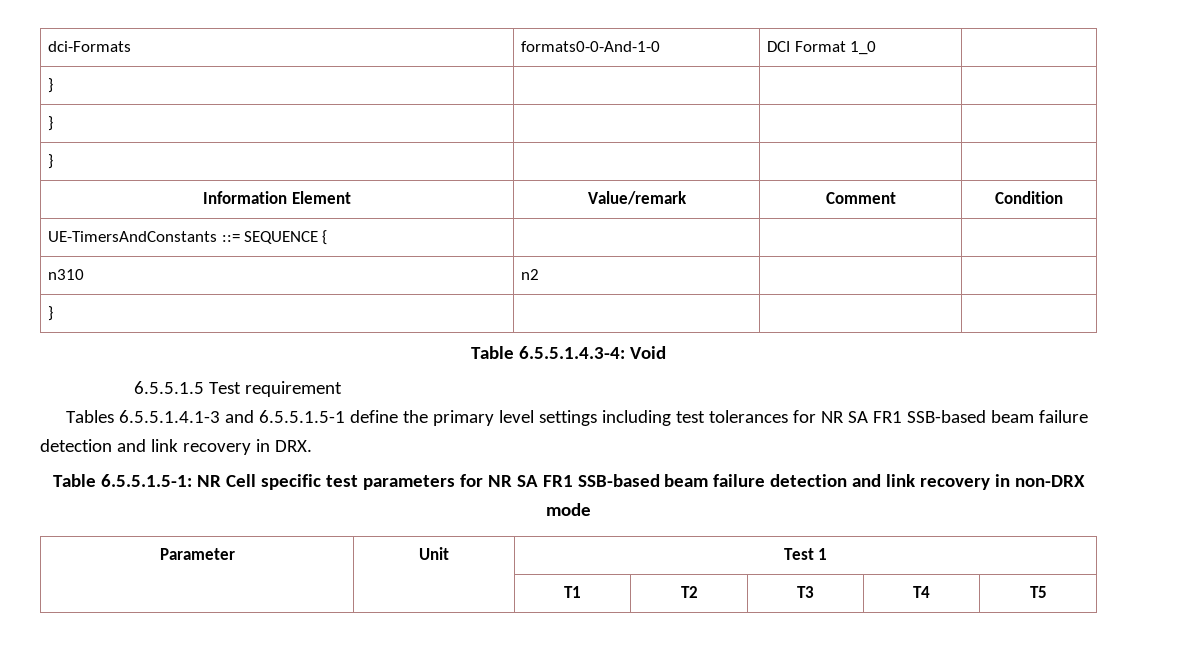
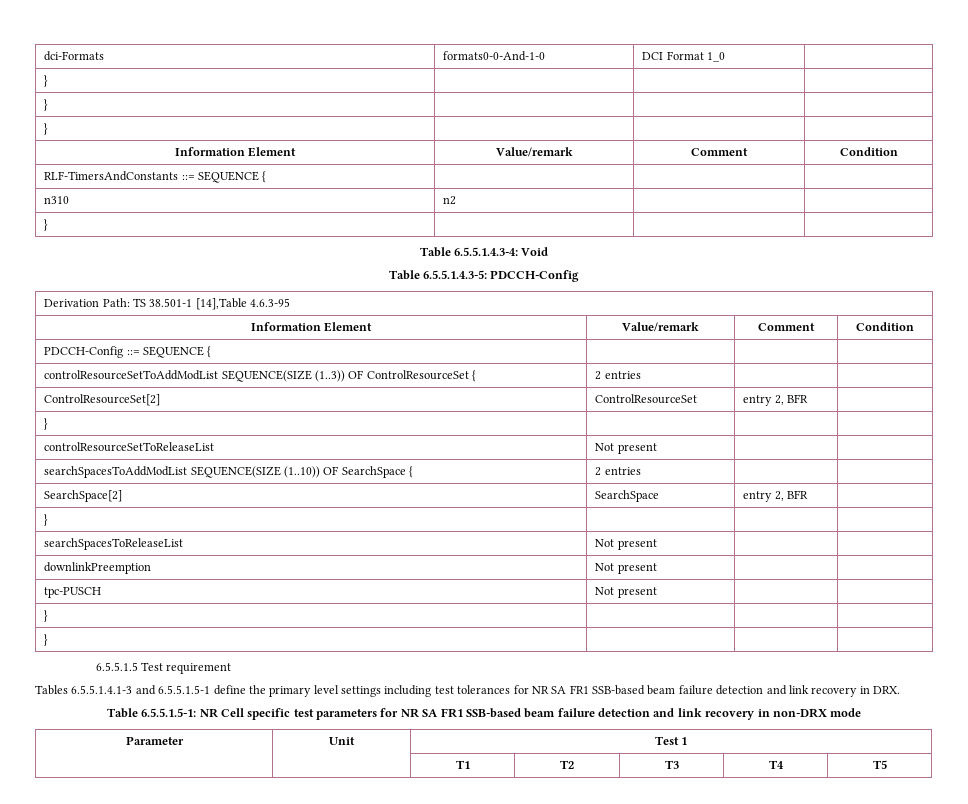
[48,231,218,242] UE-TimersAndConstants -> [44,171,179,181] RLF-TimersAndConstants
(666, 352) none -> [388,270,580,282] [44,298,291,310] [250,322,373,332] [622,322,699,332] [758,323,815,331] [856,322,914,331] [44,346,212,358] [44,370,477,382] [595,371,641,380] [44,394,161,406] [595,394,698,404] [743,394,809,406] [44,418,49,430] [44,442,215,452] [595,443,657,454] [44,466,414,478] [595,467,641,476] [44,490,123,502] [595,490,660,502] [743,490,809,502] [44,514,49,526] [44,538,184,550] [595,539,657,550] [44,562,152,574] [595,563,657,574] [44,587,102,598] [595,587,657,598] [44,610,49,622] [44,634,49,646] // Table 6.5.5.1.4.3-5: PDCCH-Config // Derivation Path: TS 38.501-1 [14],Table 4.6.3-95 // Information Element | Value/remark | Comment | Condition // PDCCH-Config ::= SEQUENCE { | | | // controlResourceSetToAddModList SEQUENCE(SIZE (1..3)) OF ControlResourceSet { | 2 entries | | // ControlResourceSet[2] | ControlResourceSet | entry 2, BFR | // } | | | // controlResourceSetToReleaseList | Not present | | // searchSpacesToAddModList SEQUENCE(SIZE (1..10)) OF SearchSpace { | 2 entries | | // SearchSpace[2] | SearchSpace | entry 2, BFR | // } | | | // searchSpacesToReleaseList | Not present | | // downlinkPreemption | Not present | | // tpc-PUSCH | Not present | | // } | | | // } | | |

